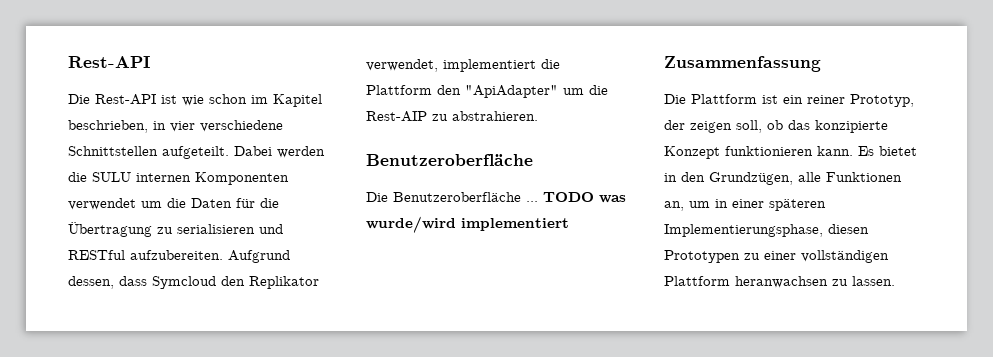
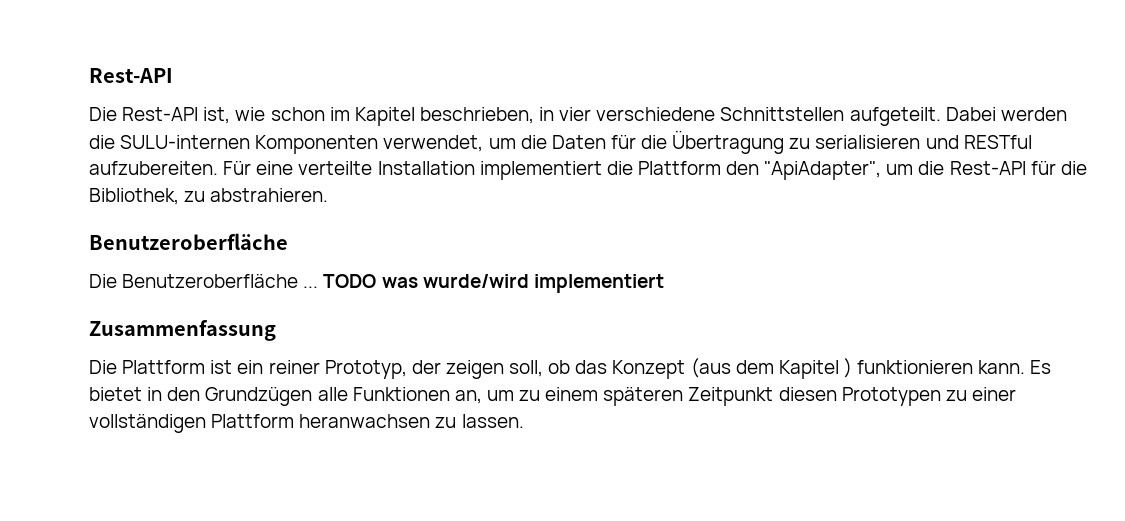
[161,95,177,104] ist -> [203,107,231,124] ist,
[92,172,289,185] [68,198,136,210] SULU internen Komponenten verwendet -> [120,135,484,154] SULU-internen Komponenten verwendet,
[228,250,290,263] [68,276,319,289] [366,59,438,72] Aufgrund dessen, dass Symcloud den Replikator verwendet, -> [223,161,475,175] Für eine verteilte Installation
[465,85,608,98] [366,111,427,122] "ApiAdapter" um die Rest-AIP -> [764,161,1087,180] [89,188,179,205] "ApiAdapter", um die Rest-API für die Bibliothek,
[815,120,888,133] [664,146,720,159] konzipierte Konzept -> [612,358,852,379] Konzept (aus dem Kapitel )
[709,172,793,185] Grundzügen, -> [205,387,313,406] Grundzügen
[715,199,826,211] [664,224,823,237] in einer späteren Implementierungsphase, -> [519,387,774,406] zu einem späteren Zeitpunkt

